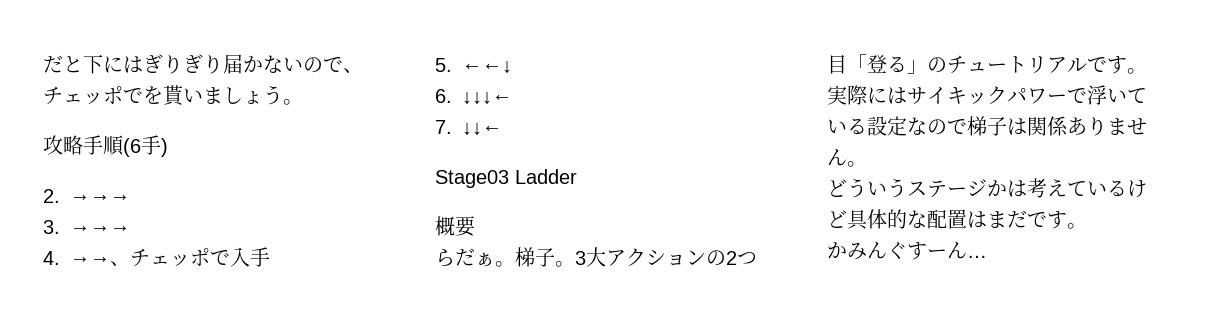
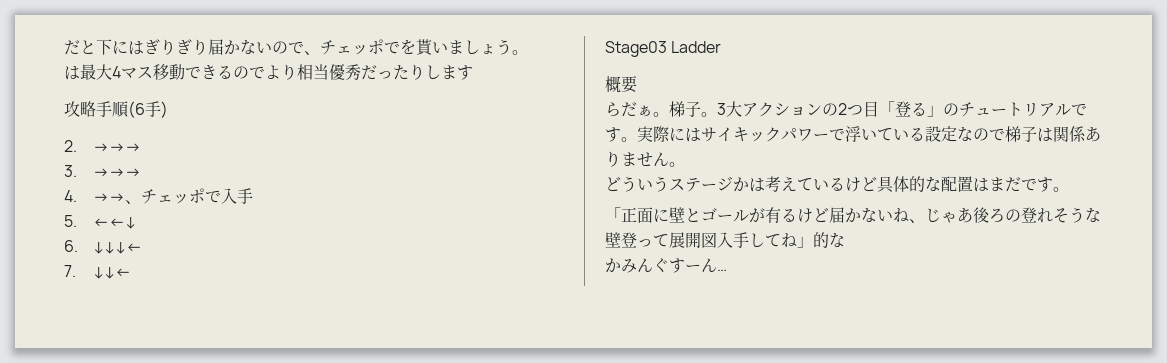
(303, 102) none -> [64,64,473,81] // は最大4マス移動できるのでより相当優秀だったりします
(1087, 226) none -> [605,207,1101,223] [605,232,845,248] // 「正面に壁とゴールが有るけど届かないね、じゃあ後ろの登れそうな壁登って展開図入手してね」的な

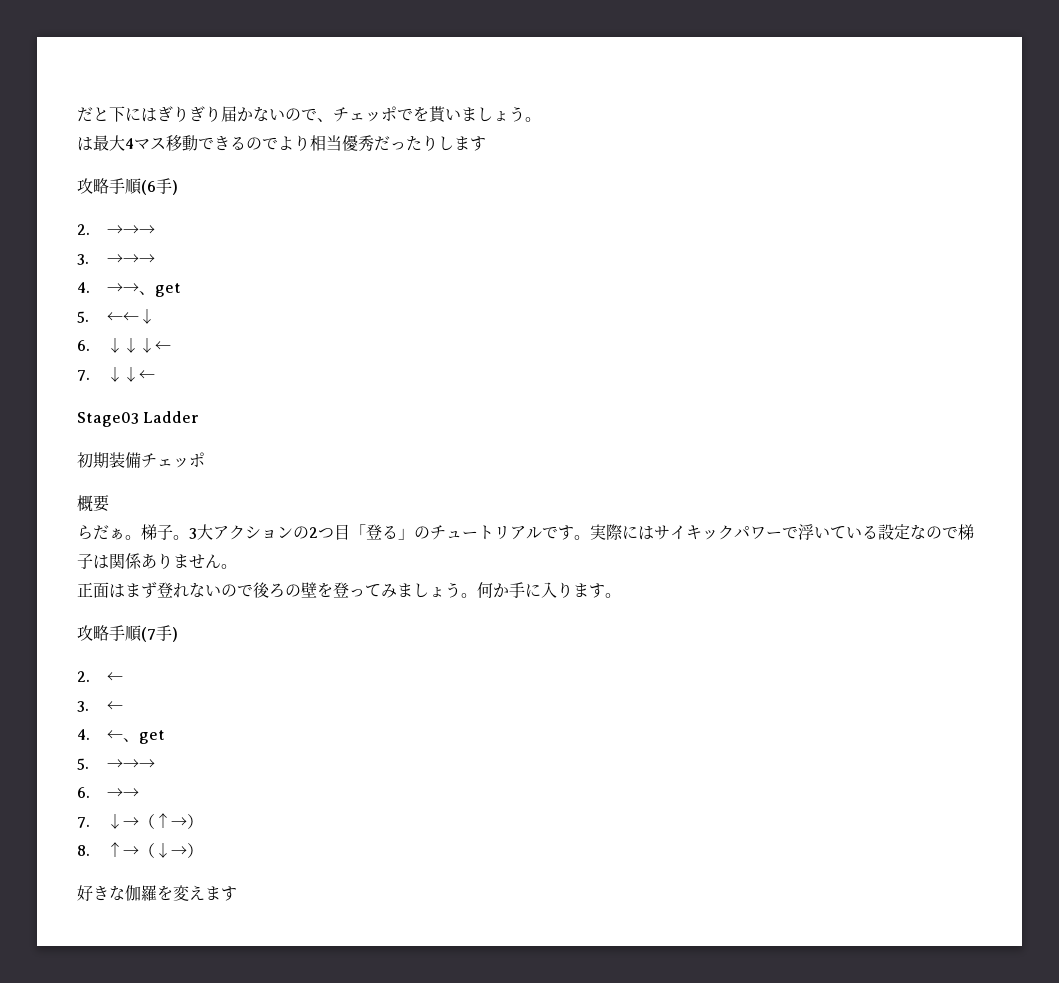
[141,188,254,204] チェッポで入手 -> [155,283,182,297] get
(722, 47) none -> [77,452,205,468] // 初期装備チェッポ
[605,176,1069,193] [605,207,1101,223] [605,232,845,248] [605,258,727,273] どういうステージかは考えているけど具体的な配置はまだです。 // 「正面に壁とゴールが有るけど届かないね、じゃあ後ろの登れそうな壁登って展開図入手してね」的な // かみんぐすーん… -> [77,582,621,598] [77,625,178,642] [77,671,124,682] [77,701,124,712] [77,729,166,744] [77,758,156,770] [77,787,140,798] [77,813,204,829] [77,842,204,858] [77,885,237,901] 正面はまず登れないので後ろの壁を登ってみましょう。何か手に入ります。 // 攻略手順(7手) // 2. ← // 3. ← // 4. ←、get // 5. →→→ // 6. →→ // 7. ↓→（↑→） // 8. ↑→（↓→） // 好きな伽羅を変えます

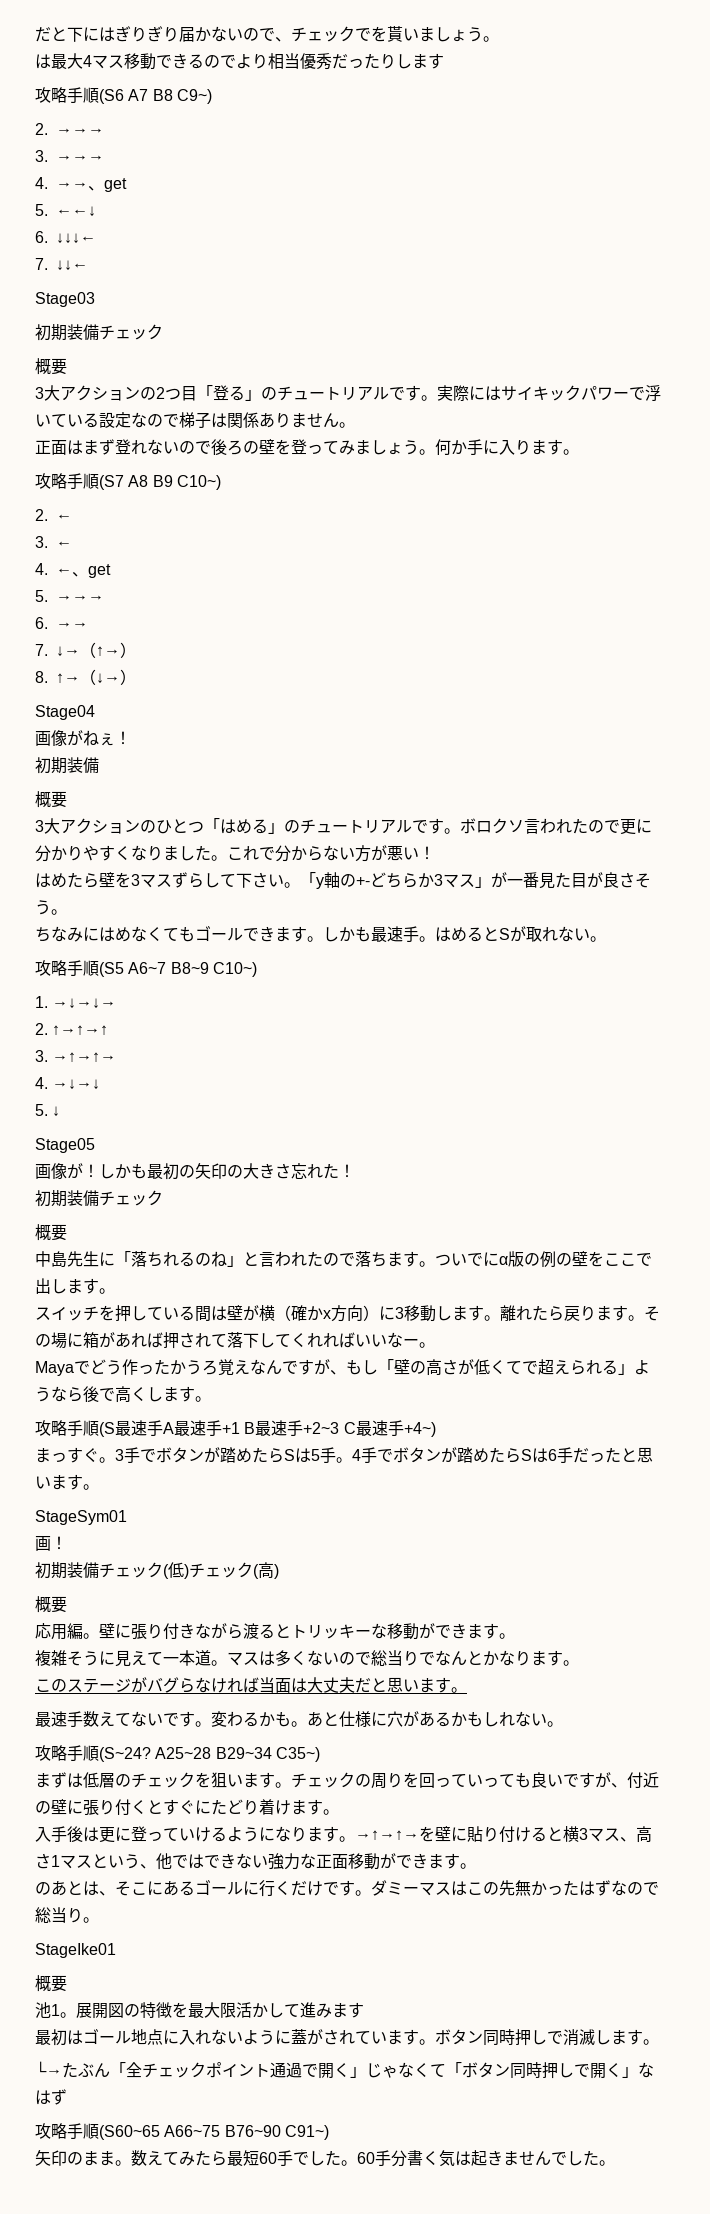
[381,106,397,121] ポ -> [339,26,355,42] ク
[141,178,178,195] (6手) -> [99,89,212,104] (S6 A7 B8 C9~)
[143,411,200,423] [77,452,205,468] [77,495,109,512] [77,524,189,540] Ladder // 初期装備チェッポ // 概要 // らだぁ。梯子。 -> [35,324,163,341] [35,358,67,375] // 初期装備チェック // 概要 //
[141,625,178,642] (7手) -> [99,475,221,490] (S7 A8 B9 C10~)
[77,885,237,901] 好きな伽羅を変えます -> [35,705,95,720] [35,730,131,746] [35,757,99,774] [35,791,67,808] [35,818,652,835] [35,845,435,862] [35,872,651,889] [35,900,67,915] [35,925,606,943] [35,960,257,977] [35,996,117,1008] [35,1023,109,1035] [35,1050,117,1062] [35,1077,101,1089] [35,1104,61,1116] [35,1138,95,1153] [35,1163,355,1180] [35,1190,163,1207] [35,1224,67,1241] [35,1251,652,1268] [35,1278,115,1294] [35,1305,660,1322] [35,1332,435,1349] [35,1359,650,1376] [35,1386,211,1403] [35,1420,436,1437] [35,1447,653,1464] [35,1474,99,1490] [35,1510,127,1525] [35,1536,67,1551] [35,1562,279,1579] [35,1596,67,1613] [35,1623,515,1640] [35,1650,579,1667] [35,1677,467,1693] [35,1711,563,1728] [35,1745,320,1762] [35,1772,659,1789] [35,1799,339,1816] [35,1826,652,1843] [35,1853,476,1870] [35,1879,659,1897] [35,1907,99,1923] [35,1943,116,1958] [35,1975,67,1992] [35,2002,364,2019] [35,2028,659,2046] [35,2061,654,2079] [35,2089,67,2105] [35,2123,329,2140] [35,2150,615,2167] Stage04 // 画像がねぇ！ // 初期装備 // 概要 // 3大アクションのひとつ「はめる」のチュートリアルです。ボロクソ言われたので更に分かりやすくなりました。これで分からない方が悪い！ // はめたら壁を3マスずらして下さい。「y軸の+-どちらか3マス」が一番見た目が良さそう。 // ちなみにはめなくてもゴールできます。しかも最速手。はめるとSが取れない。 // 攻略手順(S5 A6~7 B8~9 C10~) // 1. →↓→↓→ // 2. ↑→↑→↑ // 3. →↑→↑→ // 4. →↓→↓ // 5. ↓ // Stage05 // 画像が！しかも最初の矢印の大きさ忘れた！ // 初期装備チェック // 概要 // 中島先生に「落ちれるのね」と言われたので落ちます。ついでにα版の例の壁をここで出します。 // スイッチを押している間は壁が横（確かx方向）に3移動します。離れたら戻ります。その場に箱があれば押されて落下してくれればいいなー。 // Mayaでどう作ったかうろ覚えなんですが、もし「壁の高さが低くてで超えられる」ようなら後で高くします。 // 攻略手順(S最速手A最速手+1 B最速手+2~3 C最速手+4~) // まっすぐ。3手でボタンが踏めたらSは5手。4手でボタンが踏めたらSは6手だったと思います。 // StageSym01 // 画！ // 初期装備チェック(低)チェック(高) // 概要 // 応用編。壁に張り付きながら渡るとトリッキーな移動ができます。 // 複雑そうに見えて一本道。マスは多くないので総当りでなんとかなります。 // このステージがバグらなければ当面は大丈夫だと思います。 // 最速手数えてないです。変わるかも。あと仕様に穴があるかもしれない。 // 攻略手順(S~24? A25~28 B29~34 C35~) // まずは低層のチェックを狙います。チェックの周りを回っていっても良いですが、付近の壁に張り付くとすぐにたどり着けます。 // 入手後は更に登っていけるようになります。→↑→↑→を壁に貼り付けると横3マス、高さ1マスという、他ではできない強力な正面移動ができます。 // のあとは、そこにあるゴールに行くだけです。ダミーマスはこの先無かったはずなので総当り。 // StageIke01 // 概要 // 池1。展開図の特徴を最大限活かして進みます // 最初はゴール地点に入れないように蓋がされています。ボタン同時押しで消滅します。 // └→たぶん「全チェックポイント通過で開く」じゃなくて「ボタン同時押しで開く」なはず // 攻略手順(S60~65 A66~75 B76~90 C91~) // 矢印のまま。数えてみたら最短60手でした。60手分書く気は起きませんでした。

